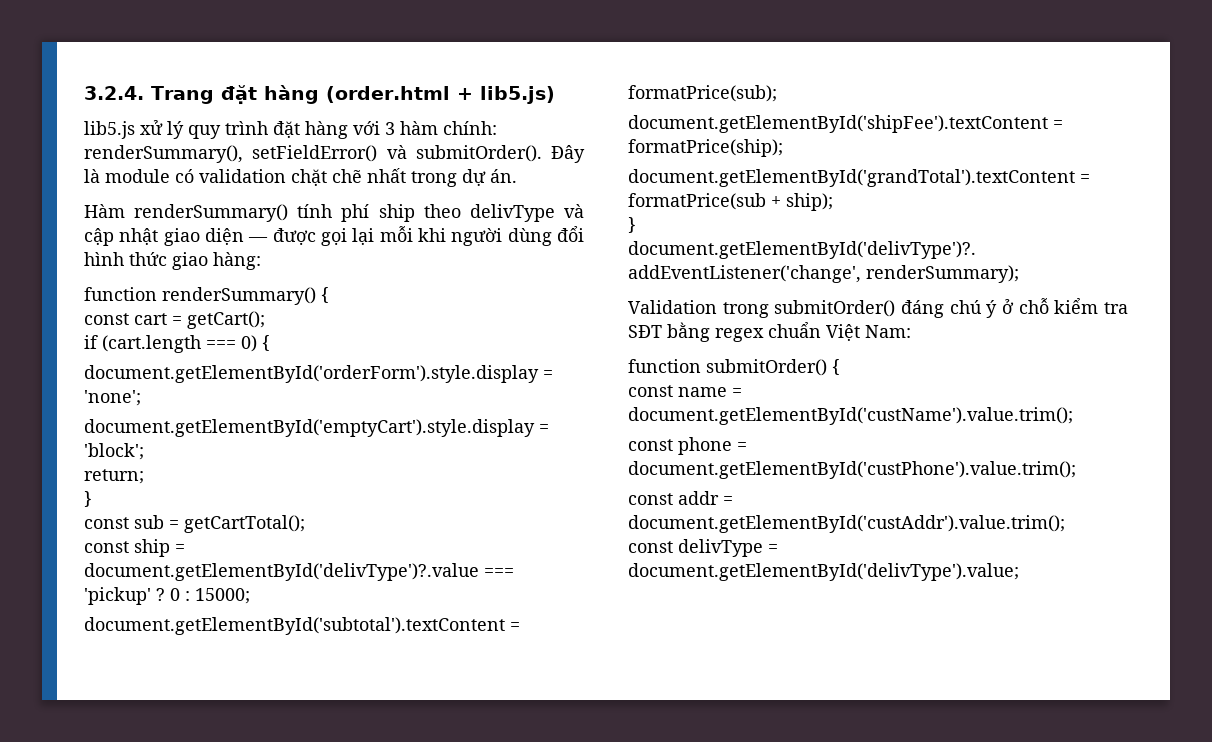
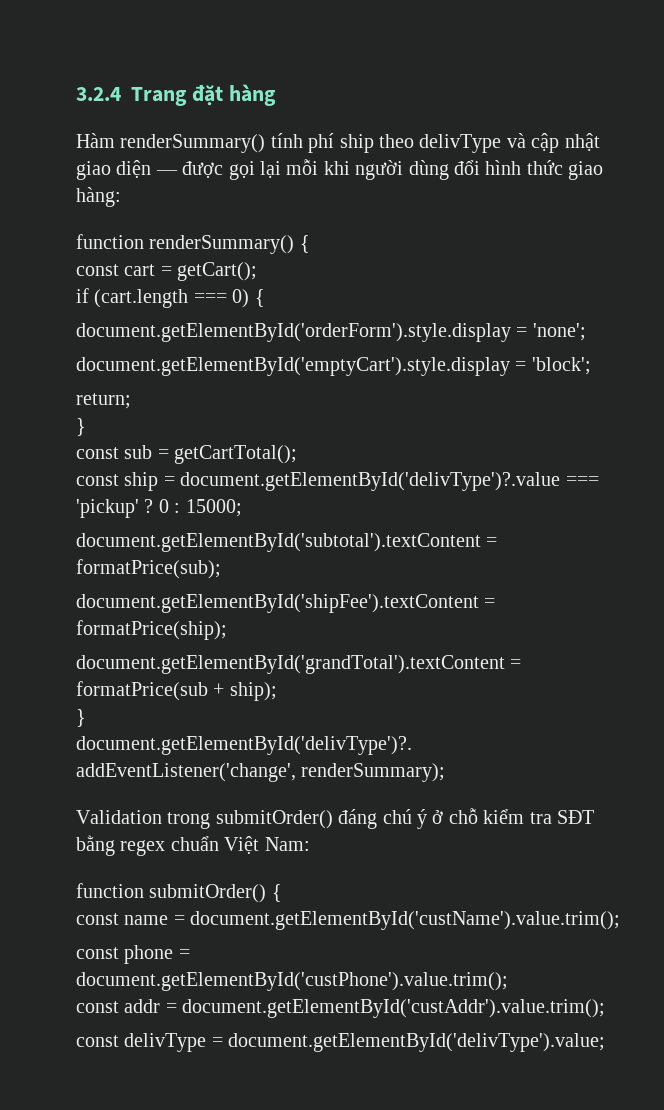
[84,86,144,100] 3.2.4. -> [76,87,121,101] 3.2.4
[325,86,555,104] [84,120,497,139] [84,145,585,163] [84,168,517,187] (order.html + lib5.js) // lib5.js xử lý quy trình đặt hàng với 3 hàm chính: renderSummary(), setFieldError() và submitOrder(). Đây là module có validation chặt chẽ nhất trong dự án. -> (276, 95) none

